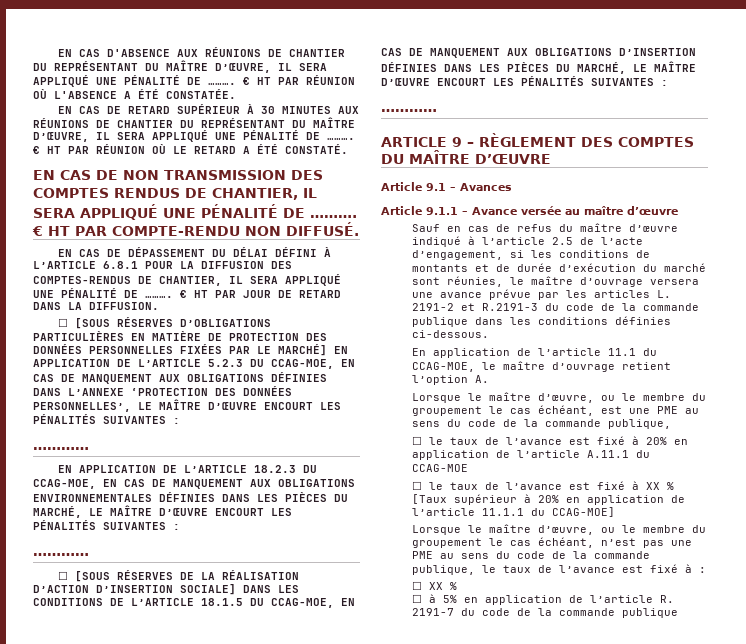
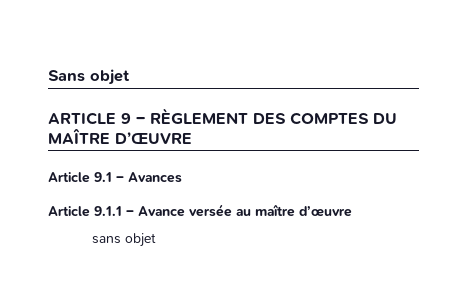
[57,47,345,57] [33,60,327,73] [33,75,355,87] [33,89,236,99] [57,104,359,114] [33,117,355,128] [33,130,355,142] [33,144,348,154] [33,170,323,180] [33,188,317,200] [33,204,357,220] [32,222,359,236] [57,247,331,257] [33,261,292,269] [33,274,341,286] [33,288,341,298] [33,302,159,310] [57,317,271,329] [33,331,327,341] [33,344,348,356] [33,359,355,369] [33,372,327,384] [33,386,292,396] [33,399,341,412] [33,414,180,424] [33,447,89,450] [57,465,317,473] [33,479,355,489] [33,492,348,502] [33,505,292,518] [33,520,180,530] [33,553,89,556] [57,570,299,582] [33,584,299,595] [33,598,355,608] [381,48,696,58] [381,61,696,74] [381,76,668,86] [381,109,437,112] EN CAS D'ABSENCE AUX RÉUNIONS DE CHANTIER DU REPRÉSENTANT DU MAÎTRE D’ŒUVRE, IL SERA APPLIQUÉ UNE PÉNALITÉ DE ………. € HT PAR RÉUNION OÙ L'ABSENCE A ÉTÉ CONSTATÉE. // EN CAS DE RETARD SUPÉRIEUR À 30 MINUTES AUX RÉUNIONS DE CHANTIER DU REPRÉSENTANT DU MAÎTRE D’ŒUVRE, IL SERA APPLIQUÉ UNE PÉNALITÉ DE ………. € HT PAR RÉUNION OÙ LE RETARD A ÉTÉ CONSTATÉ. // EN CAS DE NON TRANSMISSION DES COMPTES RENDUS DE CHANTIER, IL SERA APPLIQUÉ UNE PÉNALITÉ DE ………. € HT PAR COMPTE-RENDU NON DIFFUSÉ. // EN CAS DE DÉPASSEMENT DU DÉLAI DÉFINI À L’ARTICLE 6.8.1 POUR LA DIFFUSION DES COMPTES-RENDUS DE CHANTIER, IL SERA APPLIQUÉ UNE PÉNALITÉ DE ………. € HT PAR JOUR DE RETARD DANS LA DIFFUSION. // ☐ [SOUS RÉSERVES D’OBLIGATIONS PARTICULIÈRES EN MATIÈRE DE PROTECTION DES DONNÉES PERSONNELLES FIXÉES PAR LE MARCHÉ] EN APPLICATION DE L’ARTICLE 5.2.3 DU CCAG-MOE, EN CAS DE MANQUEMENT AUX OBLIGATIONS DÉFINIES DANS L’ANNEXE ‘PROTECTION DES DONNÉES PERSONNELLES’, LE MAÎTRE D’ŒUVRE ENCOURT LES PÉNALITÉS SUIVANTES : // ………… // EN APPLICATION DE L’ARTICLE 18.2.3 DU CCAG-MOE, EN CAS DE MANQUEMENT AUX OBLIGATIONS ENVIRONNEMENTALES DÉFINIES DANS LES PIÈCES DU MARCHÉ, LE MAÎTRE D’ŒUVRE ENCOURT LES PÉNALITÉS SUIVANTES : // ………… // ☐ [SOUS RÉSERVES DE LA RÉALISATION D’ACTION D’INSERTION SOCIALE] DANS LES CONDITIONS DE L’ARTICLE 18.1.5 DU CCAG-MOE, EN CAS DE MANQUEMENT AUX OBLIGATIONS D’INSERTION DÉFINIES DANS LES PIÈCES DU MARCHÉ, LE MAÎTRE D’ŒUVRE ENCOURT LES PÉNALITÉS SUIVANTES : // ………… -> [48,69,130,85] Sans objet
[411,223,678,232] [411,236,643,247] [411,250,650,260] [411,263,706,272] [411,276,699,287] [411,289,671,300] [411,303,699,311] [411,316,671,327] [411,330,489,338] [411,348,657,358] [411,361,671,372] [411,375,489,385] [411,392,706,403] [411,405,699,416] [411,419,671,429] [411,436,688,445] [411,450,650,460] [411,464,468,472] [411,481,674,490] [411,494,685,505] [411,507,615,517] [411,524,706,535] [411,537,692,548] [411,551,650,559] [411,564,706,575] [411,581,457,590] [411,594,674,605] [411,608,678,618] Sauf en cas de refus du maître d’œuvre indiqué à l’article 2.5 de l’acte d’engagement, si les conditions de montants et de durée d’exécution du marché sont réunies, le maître d’ouvrage versera une avance prévue par les articles L. 2191-2 et R.2191-3 du code de la commande publique dans les conditions définies ci-dessous. // En application de l’article 11.1 du CCAG-MOE, le maître d’ouvrage retient l’option A. // Lorsque le maître d’œuvre, ou le membre du groupement le cas échéant, est une PME au sens du code de la commande publique, // ☐ le taux de l’avance est fixé à 20% en application de l’article A.11.1 du CCAG-MOE // ☐ le taux de l’avance est fixé à XX % [Taux supérieur à 20% en application de l’article 11.1.1 du CCAG-MOE] // Lorsque le maître d’œuvre, ou le membre du groupement le cas échéant, n’est pas une PME au sens du code de la commande publique, le taux de l’avance est fixé à : // ☐ XX % // ☐ à 5% en application de l’article R. 2191-7 du code de la commande publique -> [92,233,157,247] sans objet

